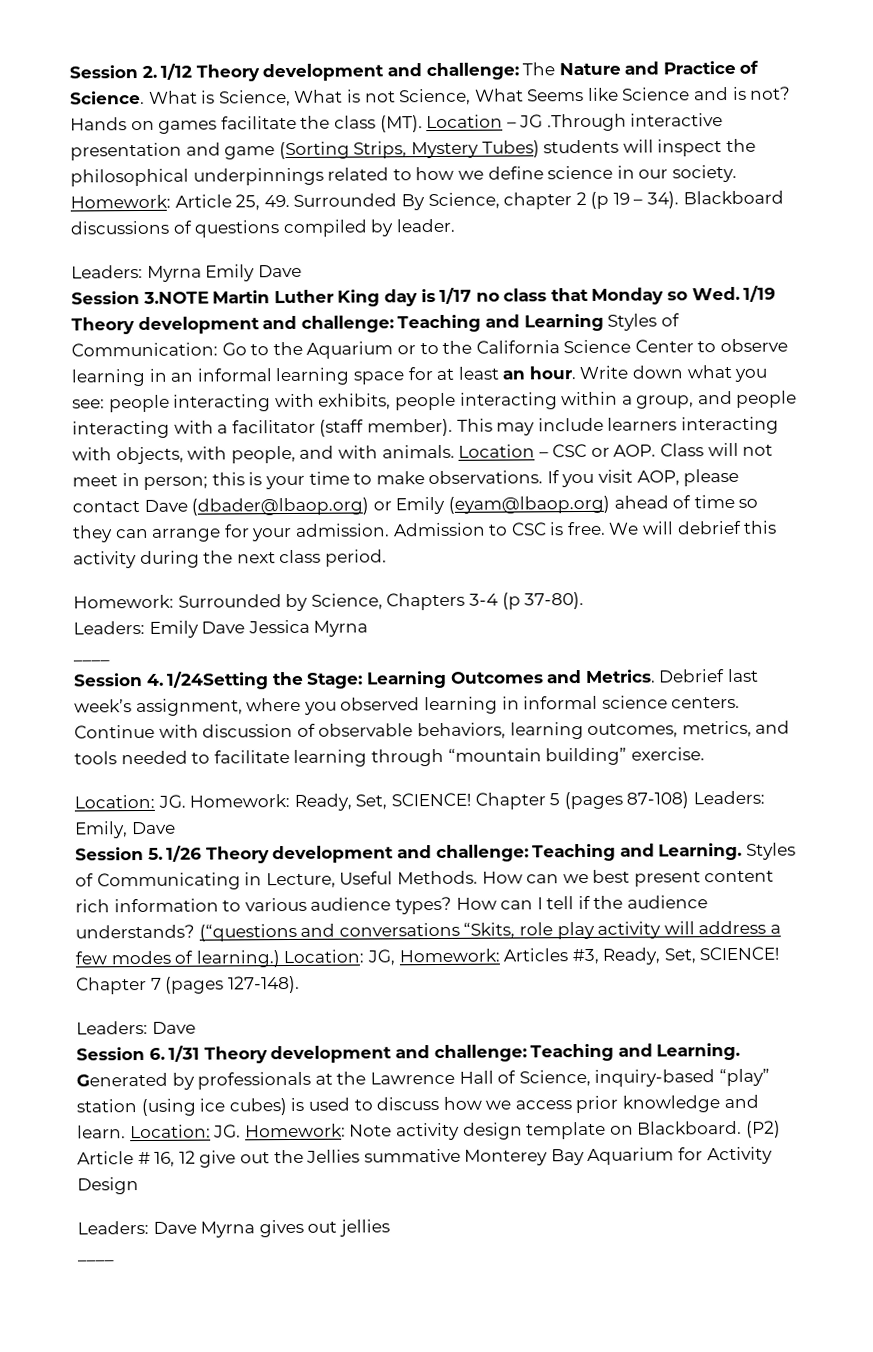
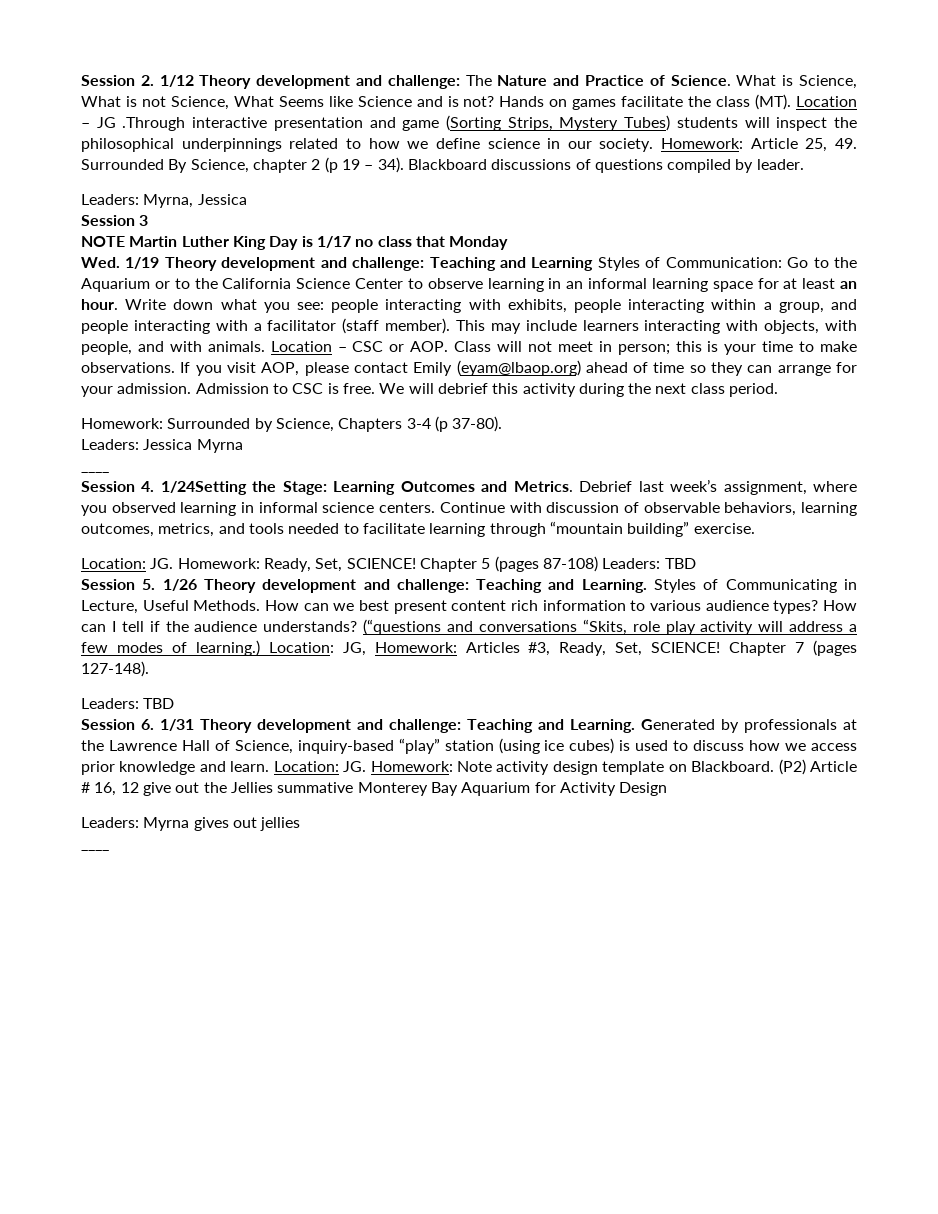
[146,264,302,282] [71,291,209,305] Myrna Emily Dave // Session 3.NOTE -> [143,194,247,208] [81,215,149,226] [81,236,125,247] Myrna, Jessica // Session 3 // NOTE
[383,289,418,307] day -> [269,236,299,250] Day
[667,291,689,301] so -> (509, 243) //
[143,497,392,516] Dave (dbader@lbaop.org) or -> (408, 367) none
[148,620,246,638] Emily Dave -> (139, 444) none
[74,821,176,839] Emily, Dave -> [664,558,696,569] TBD
[151,1021,196,1034] Dave -> [143,698,175,709] TBD
[152,1221,197,1234] Dave -> (139, 822) none

